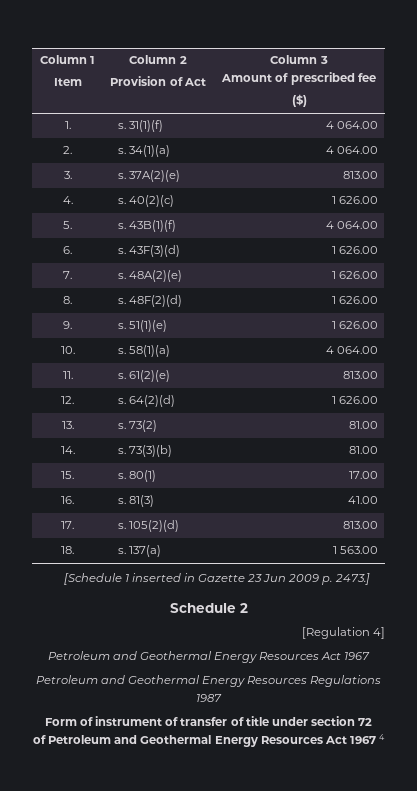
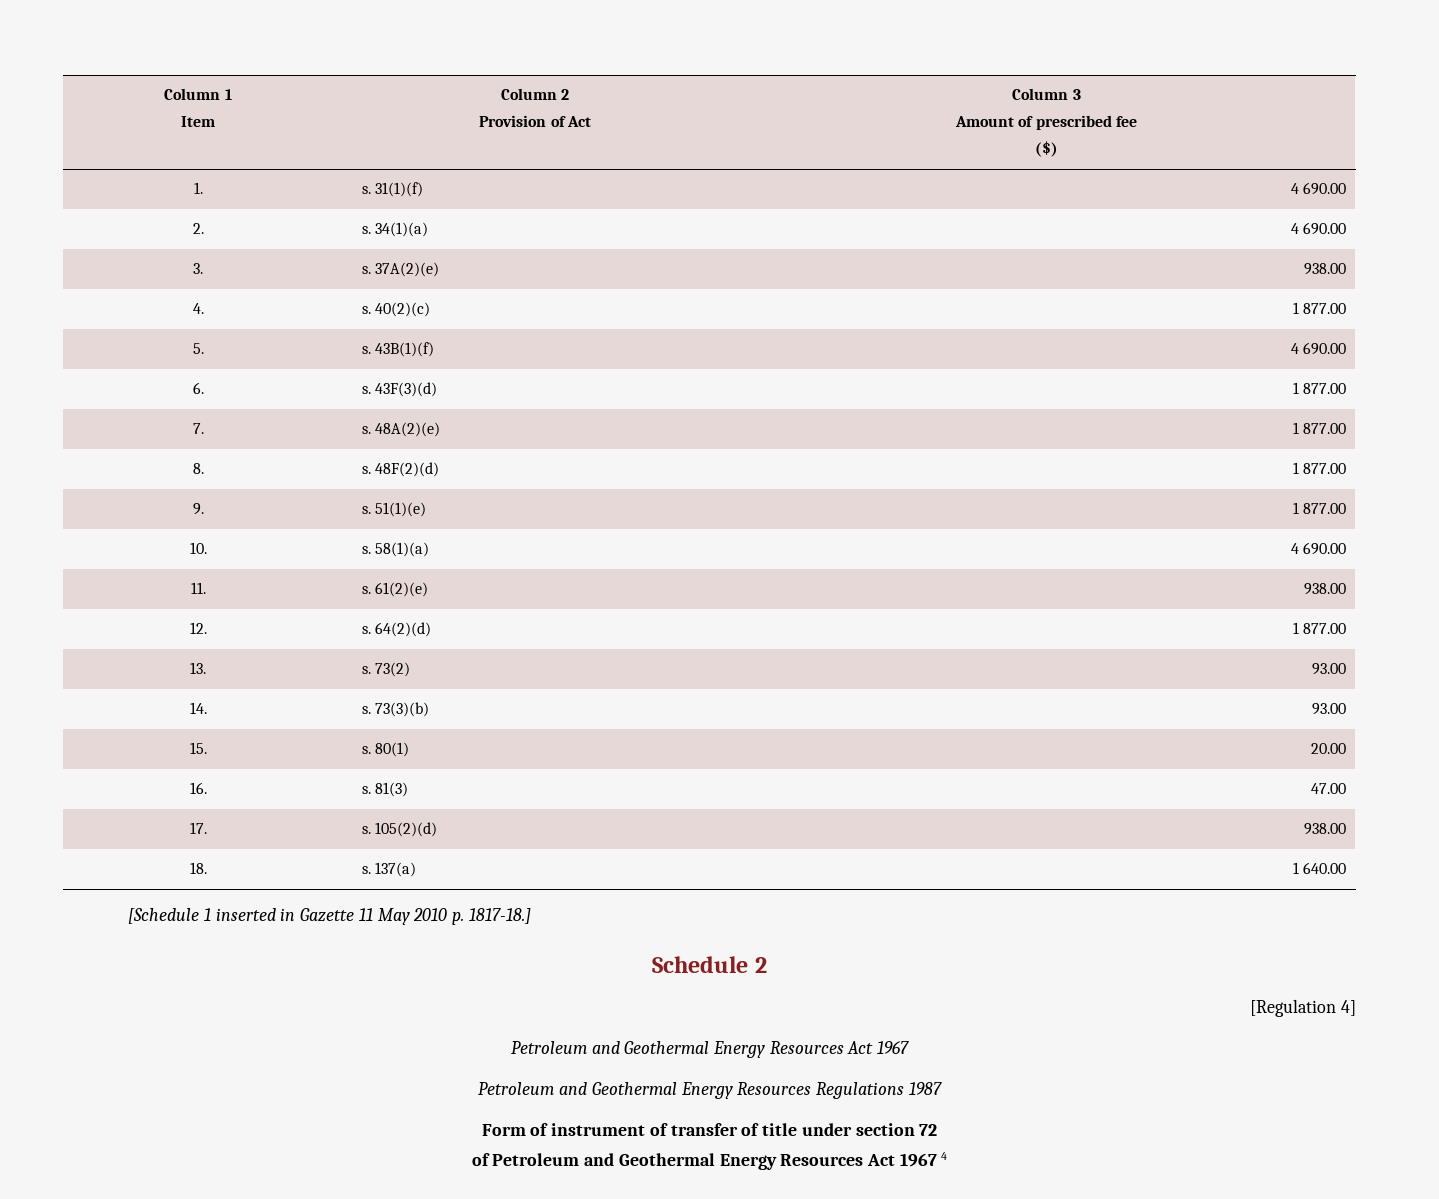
[337,121,379,129] 064.00 -> [1302,182,1346,195] 690.00
[337,146,379,154] 064.00 -> [1302,222,1346,235] 690.00
[343,171,379,179] 813.00 -> [1303,263,1346,275] 938.00
[339,196,379,204] 626.00 -> [1302,303,1346,314] 877.00
[337,221,379,229] 064.00 -> [1302,342,1346,355] 690.00
[339,246,379,254] 626.00 -> [1302,383,1346,394] 877.00
[339,271,379,279] 626.00 -> [1302,423,1346,434] 877.00
[339,296,379,304] 626.00 -> [1302,463,1346,474] 877.00
[339,321,379,329] 626.00 -> [1302,503,1346,514] 877.00
[337,346,379,354] 064.00 -> [1302,542,1346,555] 690.00
[343,371,379,379] 813.00 -> [1303,583,1346,595] 938.00
[339,396,379,404] 626.00 -> [1302,623,1346,634] 877.00
[349,421,379,429] 81.00 -> [1311,663,1346,675] 93.00
[349,446,379,454] 81.00 -> [1311,703,1346,715] 93.00
[349,471,379,479] 17.00 -> [1310,743,1346,754] 20.00
[348,496,379,504] 41.00 -> [1310,783,1346,794] 47.00
[343,521,379,529] 813.00 -> [1303,823,1346,835] 938.00
[340,546,379,554] 563.00 -> [1302,862,1346,874] 640.00
[247,573,370,585] 23 Jun 2009 p. 2473.] -> [358,908,531,925] 11 May 2010 p. 1817-18.]

